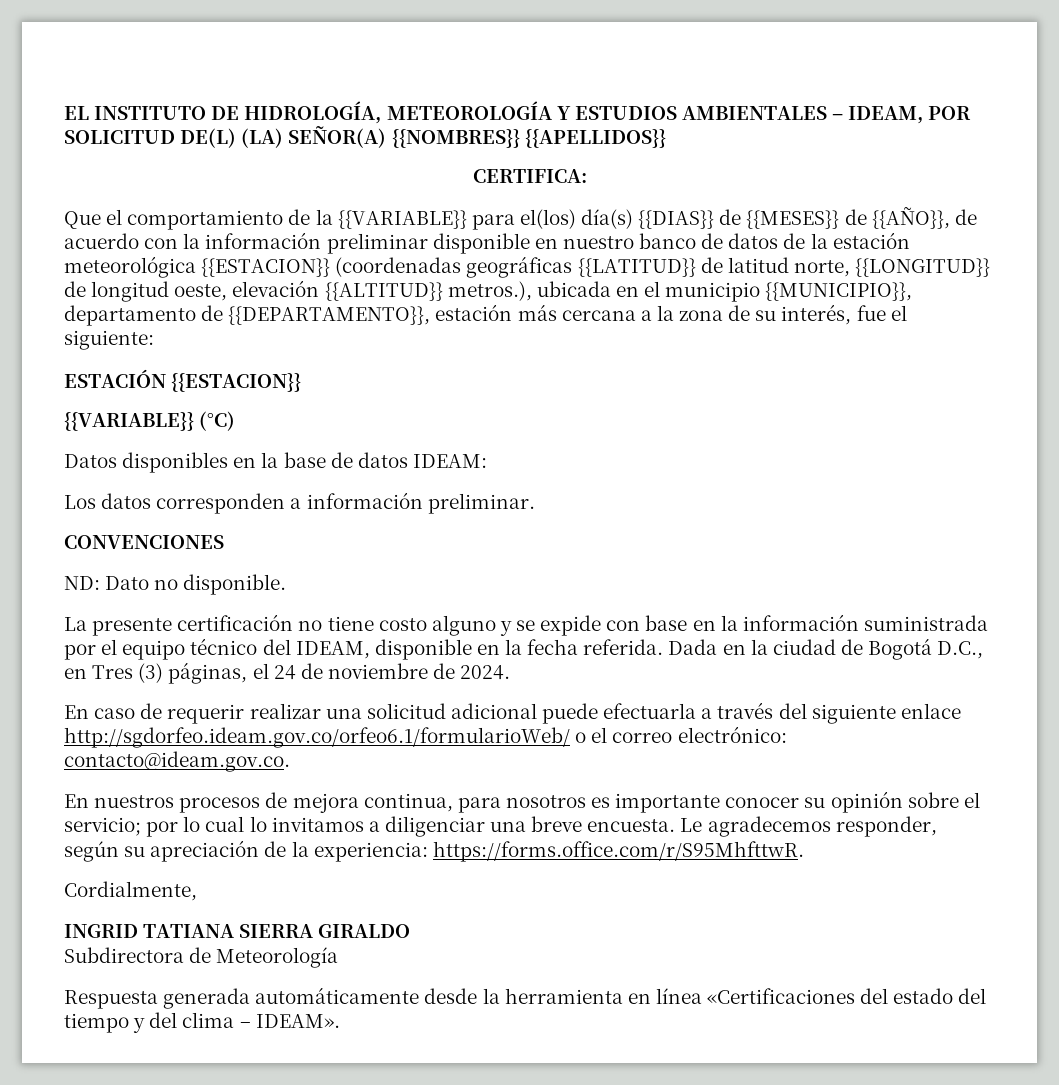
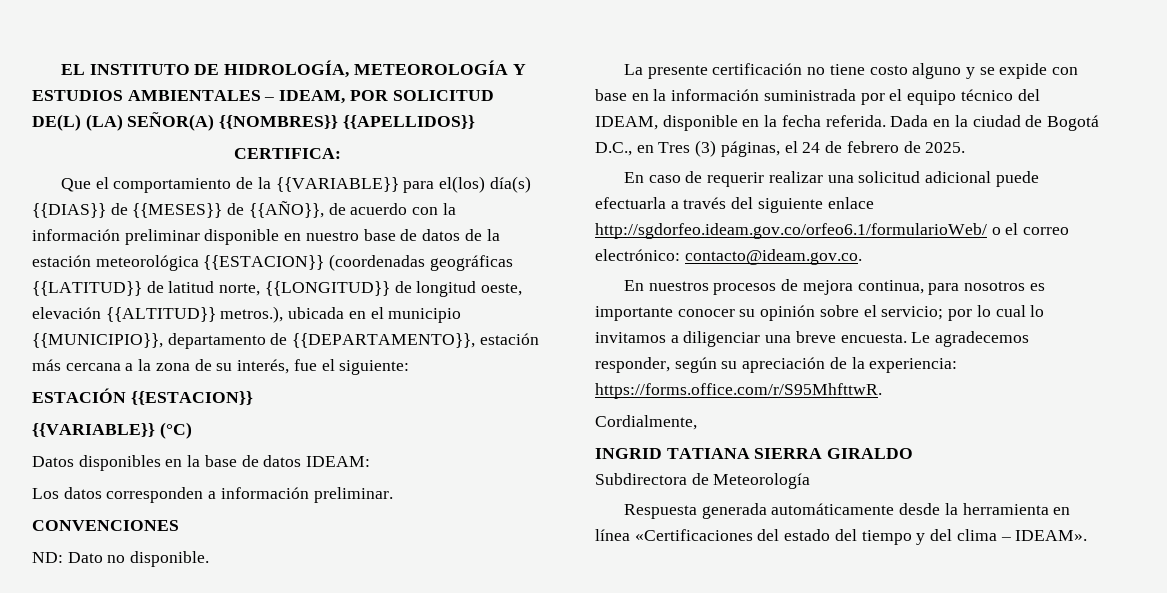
[639,233,697,249] banco -> [363,229,396,241] base
[327,663,511,680] noviembre de 2024. -> [846,141,966,153] febrero de 2025.

